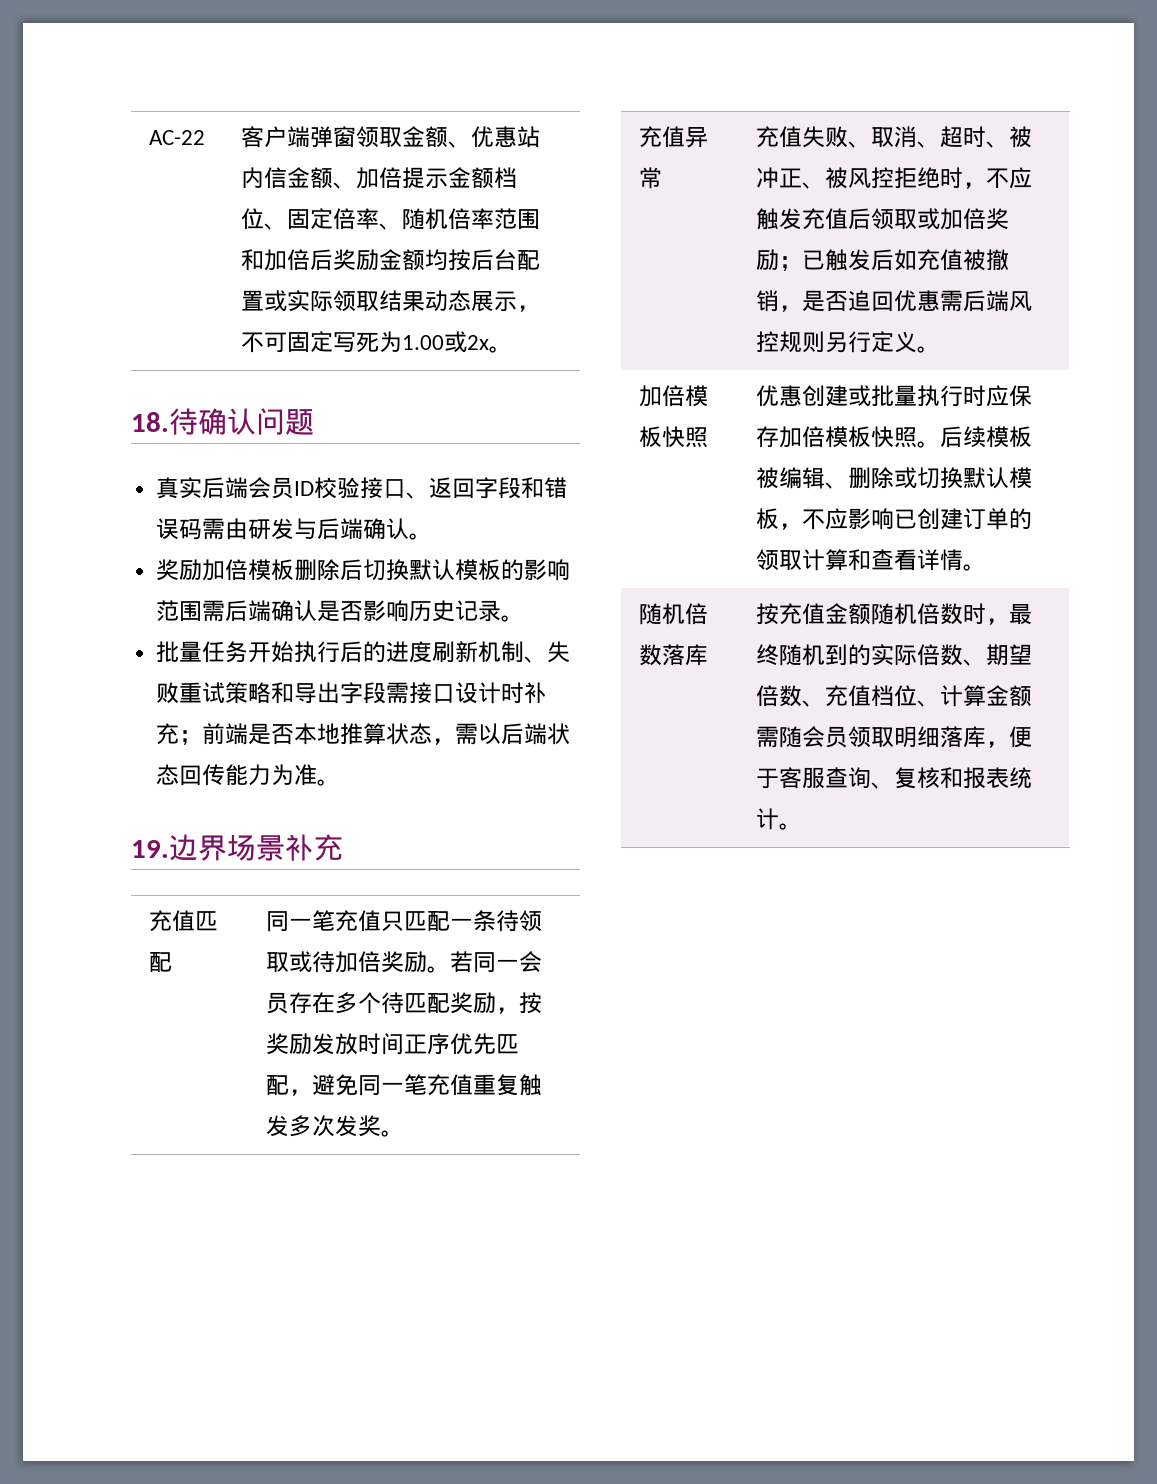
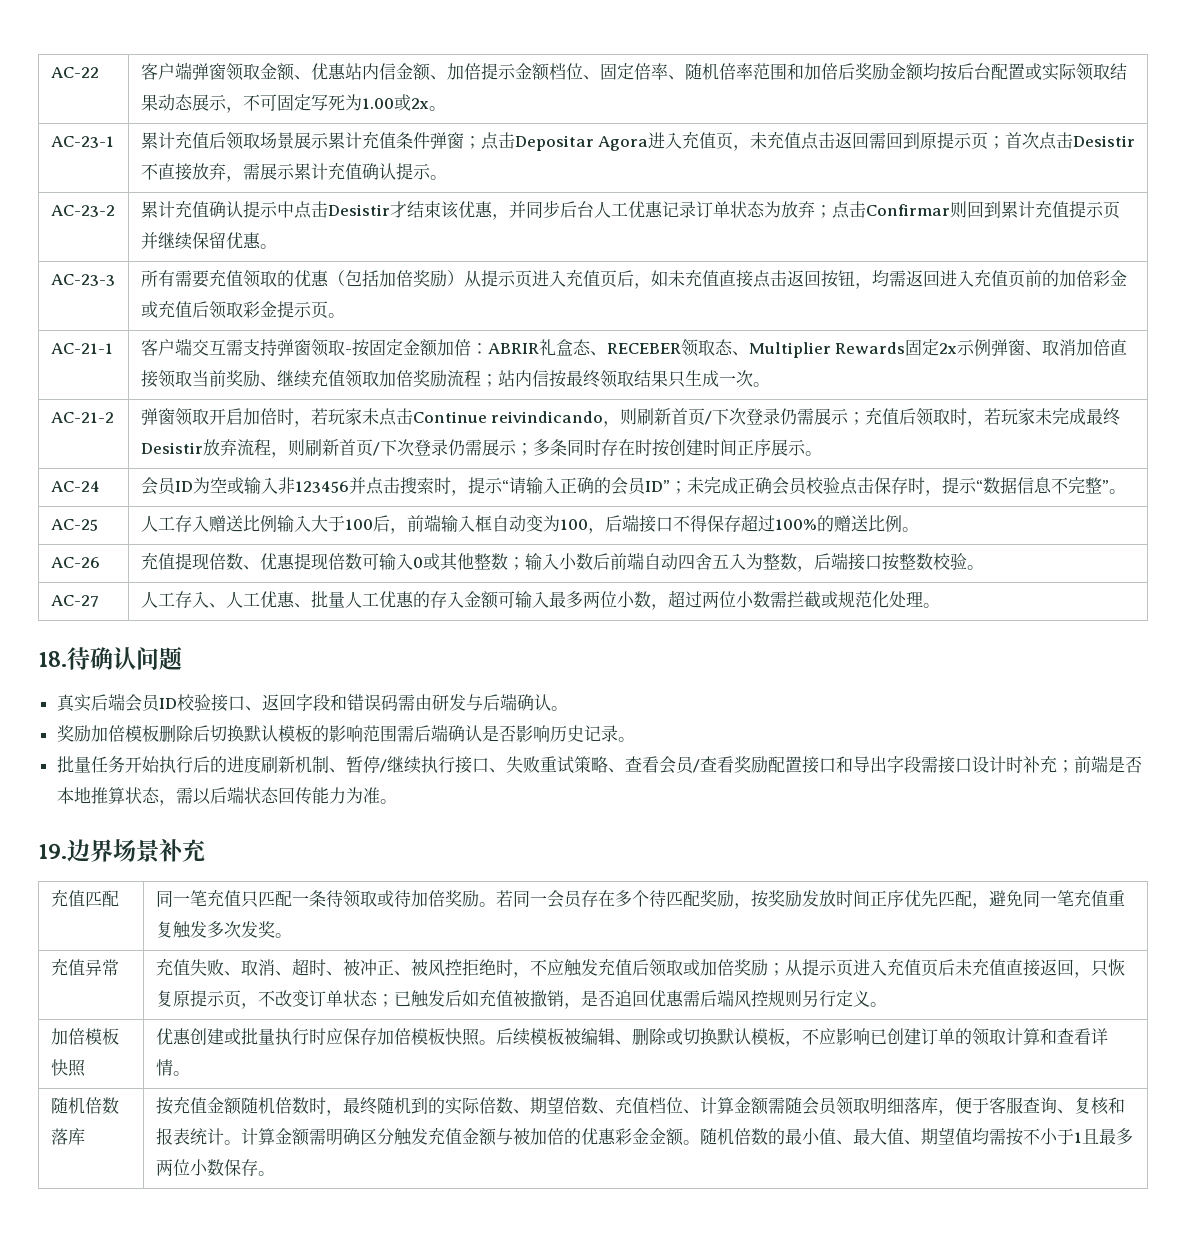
(512, 349) none -> [50,136,114,148] [140,131,1136,151] [140,162,447,182] [50,205,115,217] [140,200,1120,220] [140,232,277,250] [50,274,115,286] [140,269,1127,289] [140,300,345,319] [50,343,113,354] [140,338,1128,358] [140,369,770,388] [50,412,114,423] [140,407,1121,427] [140,439,822,458] [50,481,100,492] [140,477,1126,496] [50,519,98,531] [140,514,919,534] [50,557,100,568] [140,552,984,572] [50,595,99,607] [140,590,940,610] // AC-23-1 | 累计充值后领取场景展示累计充值条件弹窗；点击Depositar Agora进入充值页，未充值点击返回需回到原提示页；首次点击Desistir不直接放弃，需展示累计充值确认提示。 // AC-23-2 | 累计充值确认提示中点击Desistir才结束该优惠，并同步后台人工优惠记录订单状态为放弃；点击Confirmar则回到累计充值提示页并继续保留优惠。 // AC-23-3 | 所有需要充值领取的优惠（包括加倍奖励）从提示页进入充值页后，如未充值直接点击返回按钮，均需返回进入充值页前的加倍彩金或充值后领取彩金提示页。 // AC-21-1 | 客户端交互需支持弹窗领取-按固定金额加倍：ABRIR礼盒态、RECEBER领取态、Multiplier Rewards固定2x示例弹窗、取消加倍直接领取当前奖励、继续充值领取加倍奖励流程；站内信按最终领取结果只生成一次。 // AC-21-2 | 弹窗领取开启加倍时，若玩家未点击Continue reivindicando，则刷新首页/下次登录仍需展示；充值后领取时，若玩家未完成最终Desistir放弃流程，则刷新首页/下次登录仍需展示；多条同时存在时按创建时间正序展示。 // AC-24 | 会员ID为空或输入非123456并点击搜索时，提示“请输入正确的会员ID”；未完成正确会员校验点击保存时，提示“数据信息不完整”。 // AC-25 | 人工存入赠送比例输入大于100后，前端输入框自动变为100，后端接口不得保存超过100%的赠送比例。 // AC-26 | 充值提现倍数、优惠提现倍数可输入0或其他整数；输入小数后前端自动四舍五入为整数，后端接口按整数校验。 // AC-27 | 人工存入、人工优惠、批量人工优惠的存入金额可输入最多两位小数，超过两位小数需拦截或规范化处理。
[547,641,571,663] [156,682,272,704] 失败重试策略 -> [345,756,836,774] 暂停/继续执行接口、失败重试策略、查看会员/查看奖励配置接口
(802, 263) none -> [784,958,1125,978] [155,990,394,1009] 从提示页进入充值页后未充值直接返回，只恢复原提示页，不改变订单状态；
(802, 826) none -> [240,1127,1133,1146] [155,1159,275,1176] 计算金额需明确区分触发充值金额与被加倍的优惠彩金金额。随机倍数的最小值、最大值、期望值均需按不小于1且最多两位小数保存。

